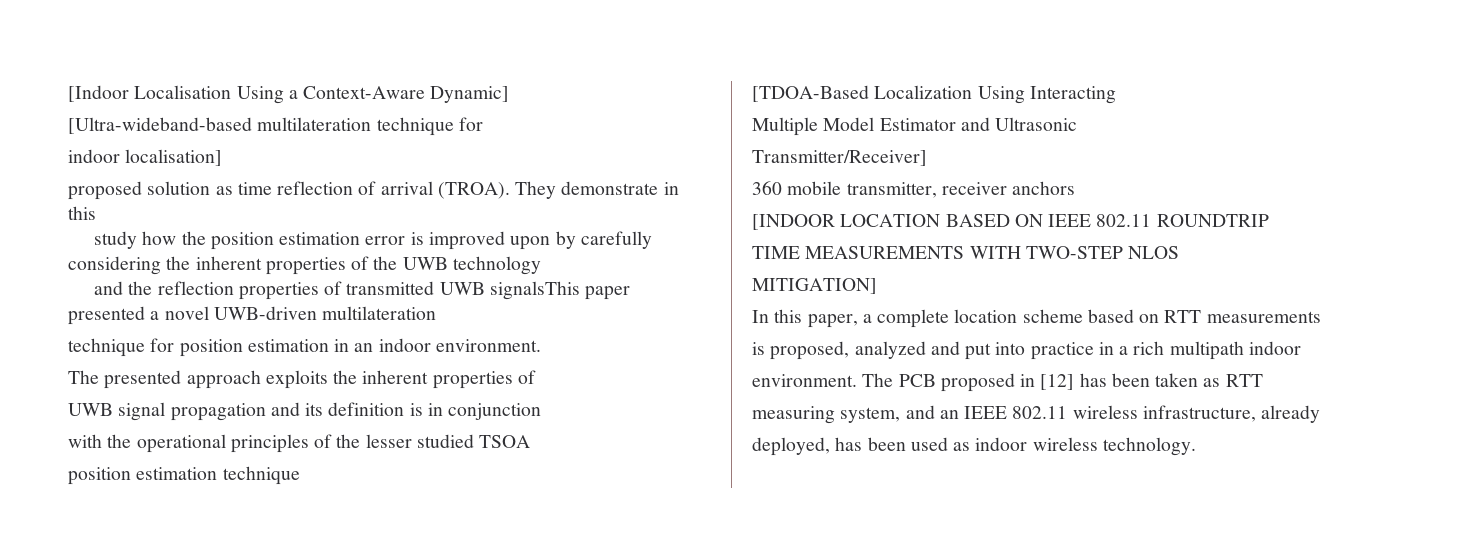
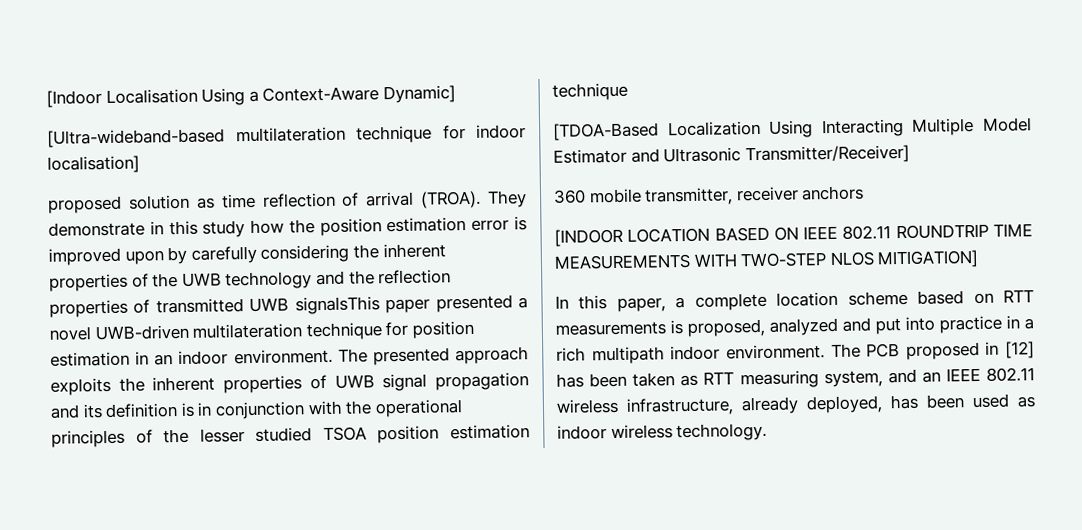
(483, 124) // -> (466, 132) none
(96, 213) // -> (198, 228) none
(541, 265) // -> (313, 280) none
(437, 313) // -> (303, 331) none
(541, 345) // -> (333, 356) none
(536, 377) // -> (327, 382) none
(542, 411) // -> (305, 410) none
(531, 441) // -> (367, 434) none
(1116, 95) // -> (904, 128) none
(1078, 124) // -> (742, 155) none
(1269, 220) // -> (989, 231) none
(1180, 252) // -> (875, 259) none
(1321, 317) // -> (666, 328) none
(1301, 348) // -> (721, 353) none
(1263, 380) // -> (735, 378) none
(1321, 414) // -> (799, 405) none

